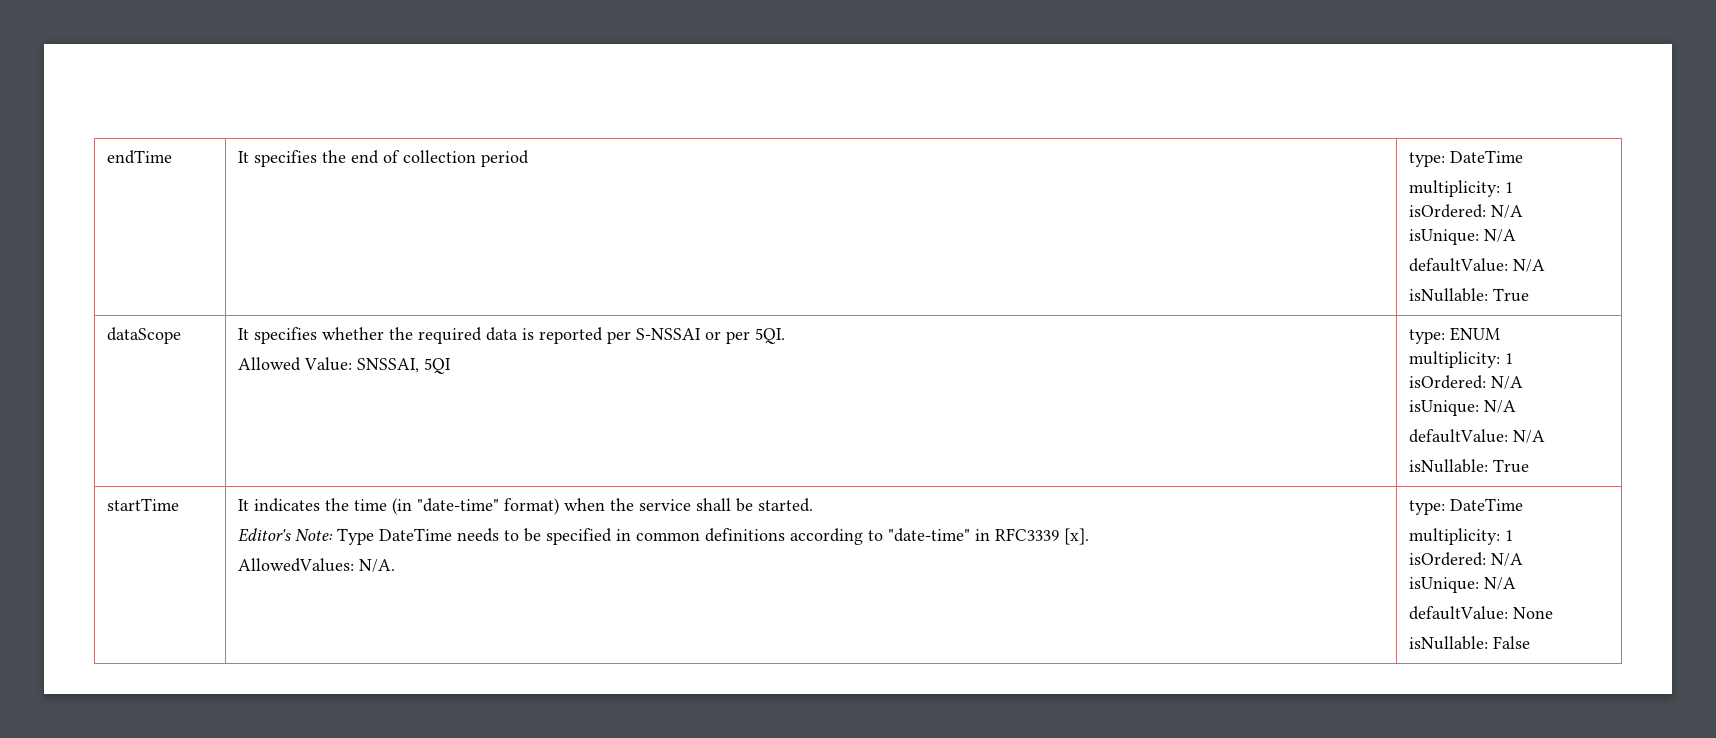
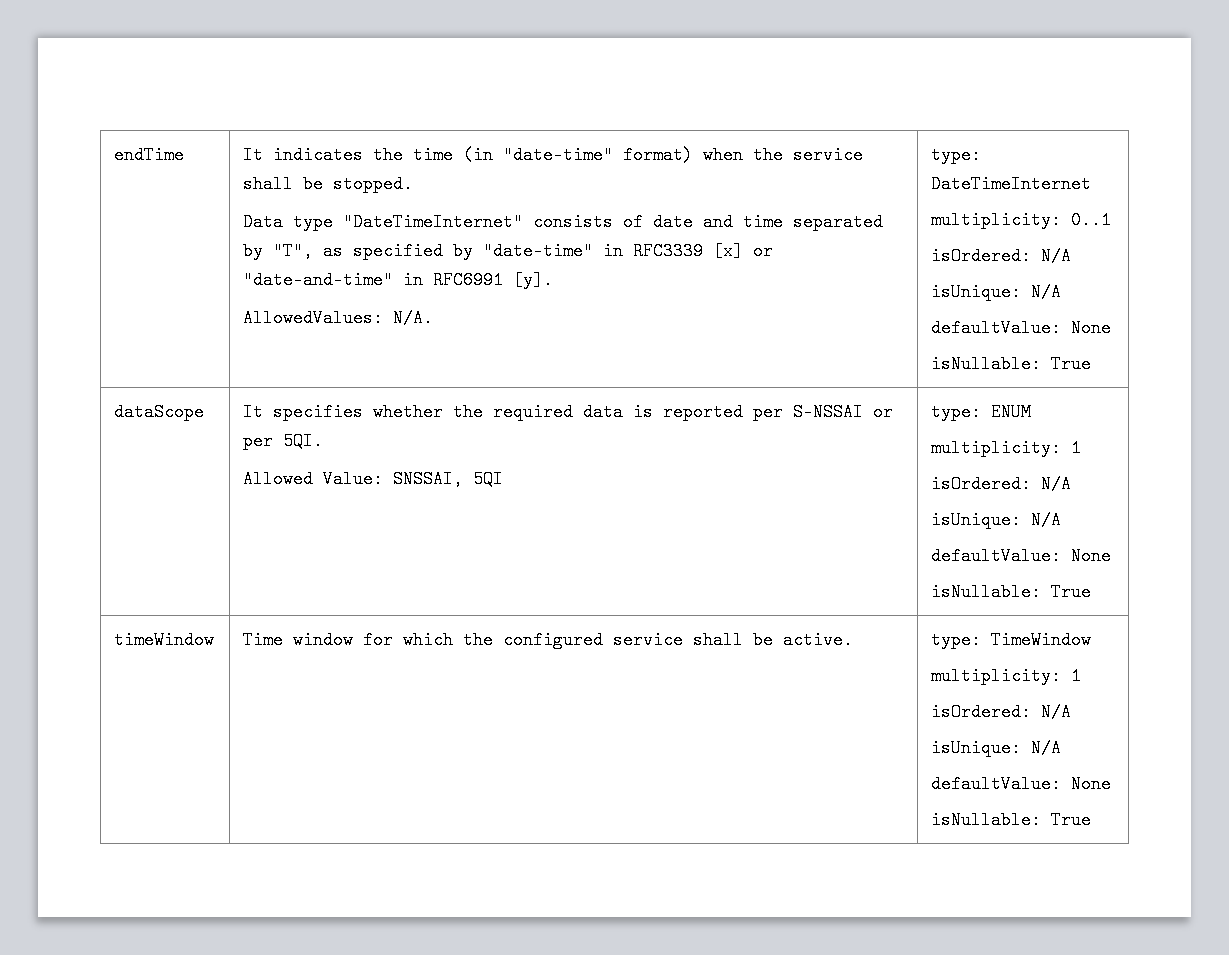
[254,150,530,167] [1409,150,1524,167] [1409,180,1514,197] [1409,204,1524,218] [1409,229,1517,245] [1409,258,1546,272] specifies the end of collection period | type: DateTime // multiplicity: 1 // isOrdered: N/A // isUnique: N/A // defaultValue: N/A -> [273,146,864,164] [243,175,414,193] [243,213,884,231] [243,242,774,260] [243,271,554,289] [243,309,434,327] [931,146,982,164] [931,175,1092,193] [931,211,1112,229] [931,247,1072,265] [931,283,1062,301] [931,319,1112,337] indicates the time (in "date-time" format) when the service shall be stopped. // Data type "DateTimeInternet" consists of date and time separated by "T", as specified by "date-time" in RFC3339 [x] or "date-and-time" in RFC6991 [y]. // AllowedValues: N/A. | type: DateTimeInternet // multiplicity: 0..1 // isOrdered: N/A // isUnique: N/A // defaultValue: None
[1409,429,1546,443] [1409,459,1530,473] [107,498,180,511] [238,498,814,515] [238,528,1090,545] [238,558,396,572] [1409,498,1524,515] [1409,528,1514,545] [1409,552,1524,566] [1409,577,1517,593] [1409,606,1554,620] [1409,636,1531,650] defaultValue: N/A // isNullable: True // startTime | It indicates the time (in "date-time" format) when the service shall be started. // Editor's Note: Type DateTime needs to be specified in common definitions according to "date-time" in RFC3339 [x]. // AllowedValues: N/A. | type: DateTime // multiplicity: 1 // isOrdered: N/A // isUnique: N/A // defaultValue: None // isNullable: False -> [931,547,1112,565] [931,583,1092,601] [114,631,215,649] [243,631,854,649] [931,631,1092,649] [931,667,1082,685] [931,703,1072,721] [931,739,1062,757] [931,775,1112,793] [931,811,1092,829] defaultValue: None // isNullable: True // timeWindow | Time window for which the configured service shall be active. | type: TimeWindow // multiplicity: 1 // isOrdered: N/A // isUnique: N/A // defaultValue: None // isNullable: True

